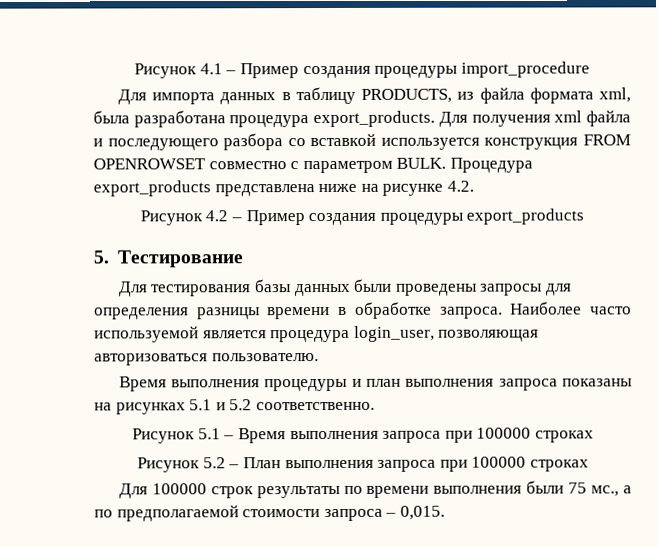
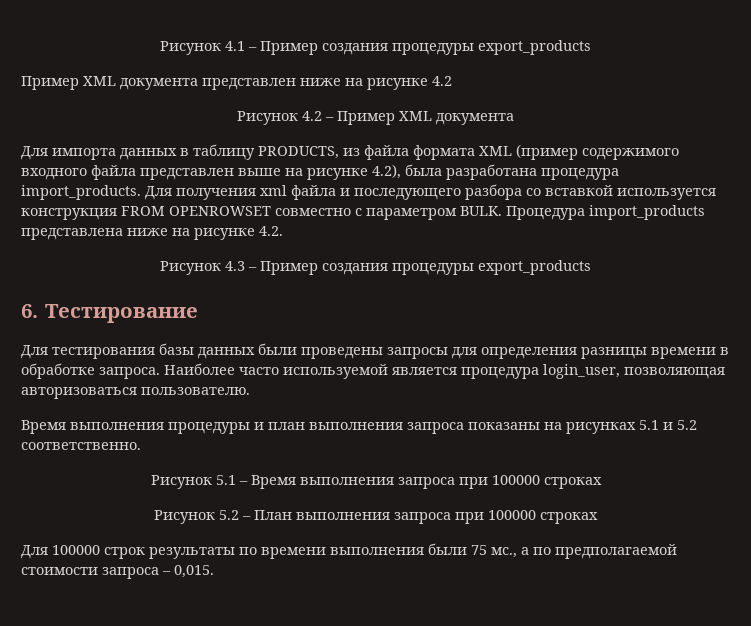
[460,61,590,78] import_procedure -> [478,40,591,55] [21,76,452,90] [237,111,514,125] export_products // Пример XML документа представлен ниже на рисунке 4.2 // Рисунок 4.2 – Пример XML документа
[599,87,631,103] xml, -> [479,144,679,160] [21,164,401,180] XML (пример содержимого входного файла представлен выше на рисунке 4.2),
[313,110,436,128] export_products. -> [21,185,141,200] import_products.
[93,180,211,197] export_products -> [589,205,705,220] import_products
[205,208,585,226] [93,250,109,264] 4.2 – Пример создания процедуры export_products // 5. -> [225,260,591,275] [21,304,38,318] 4.3 – Пример создания процедуры export_products // 6.

